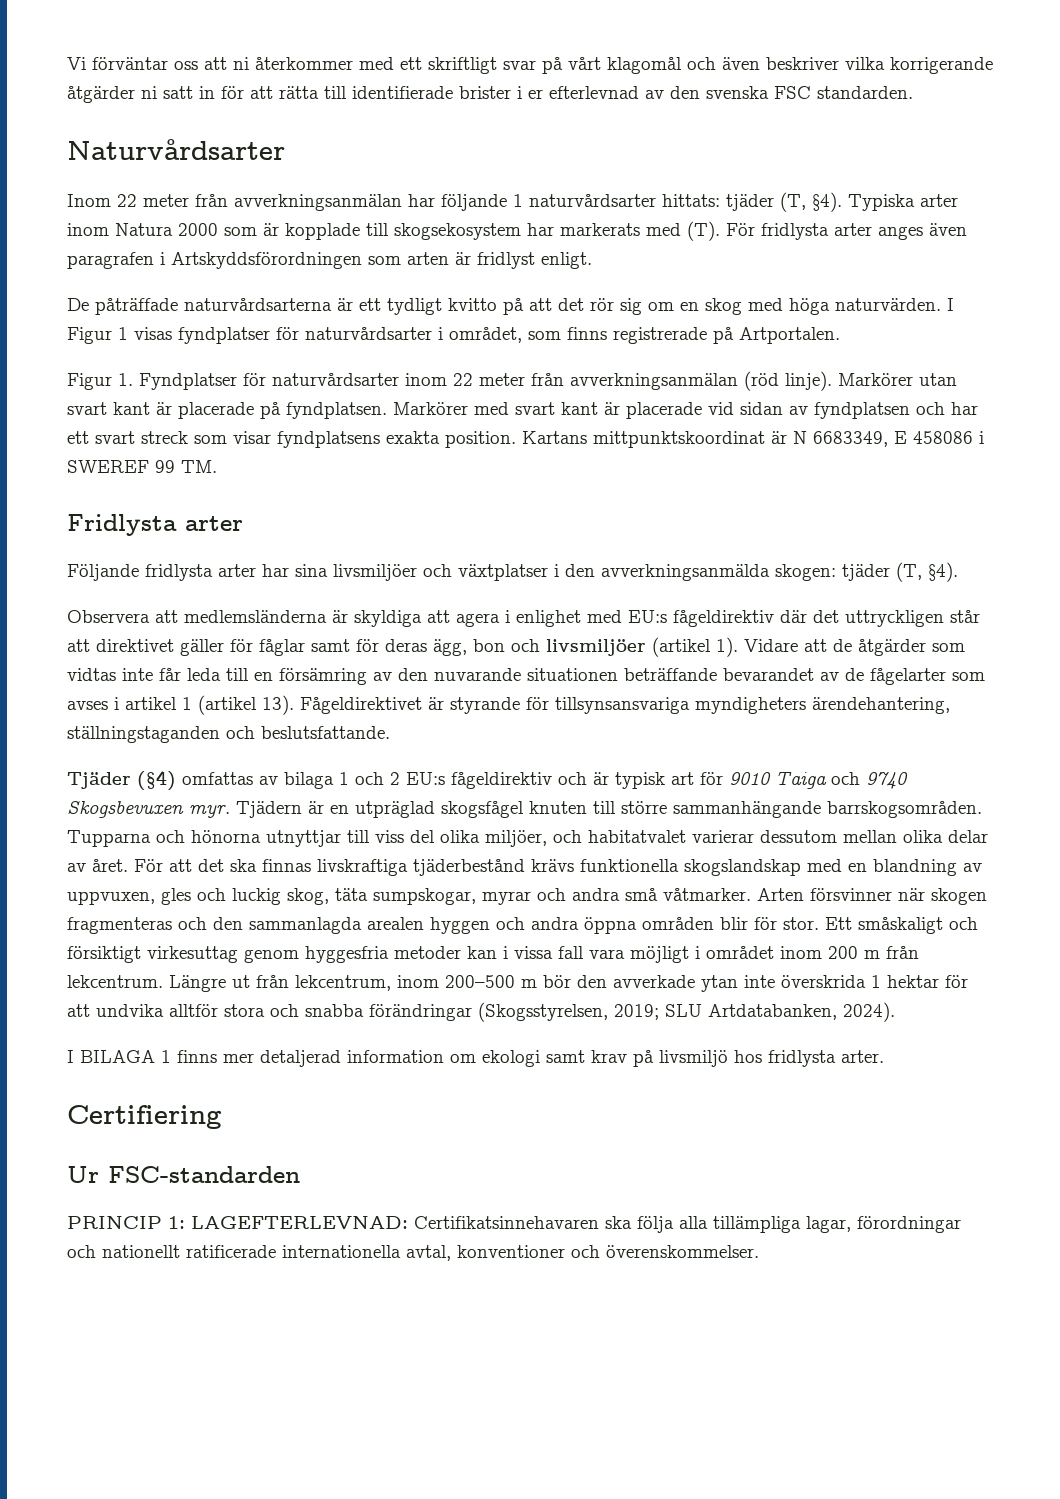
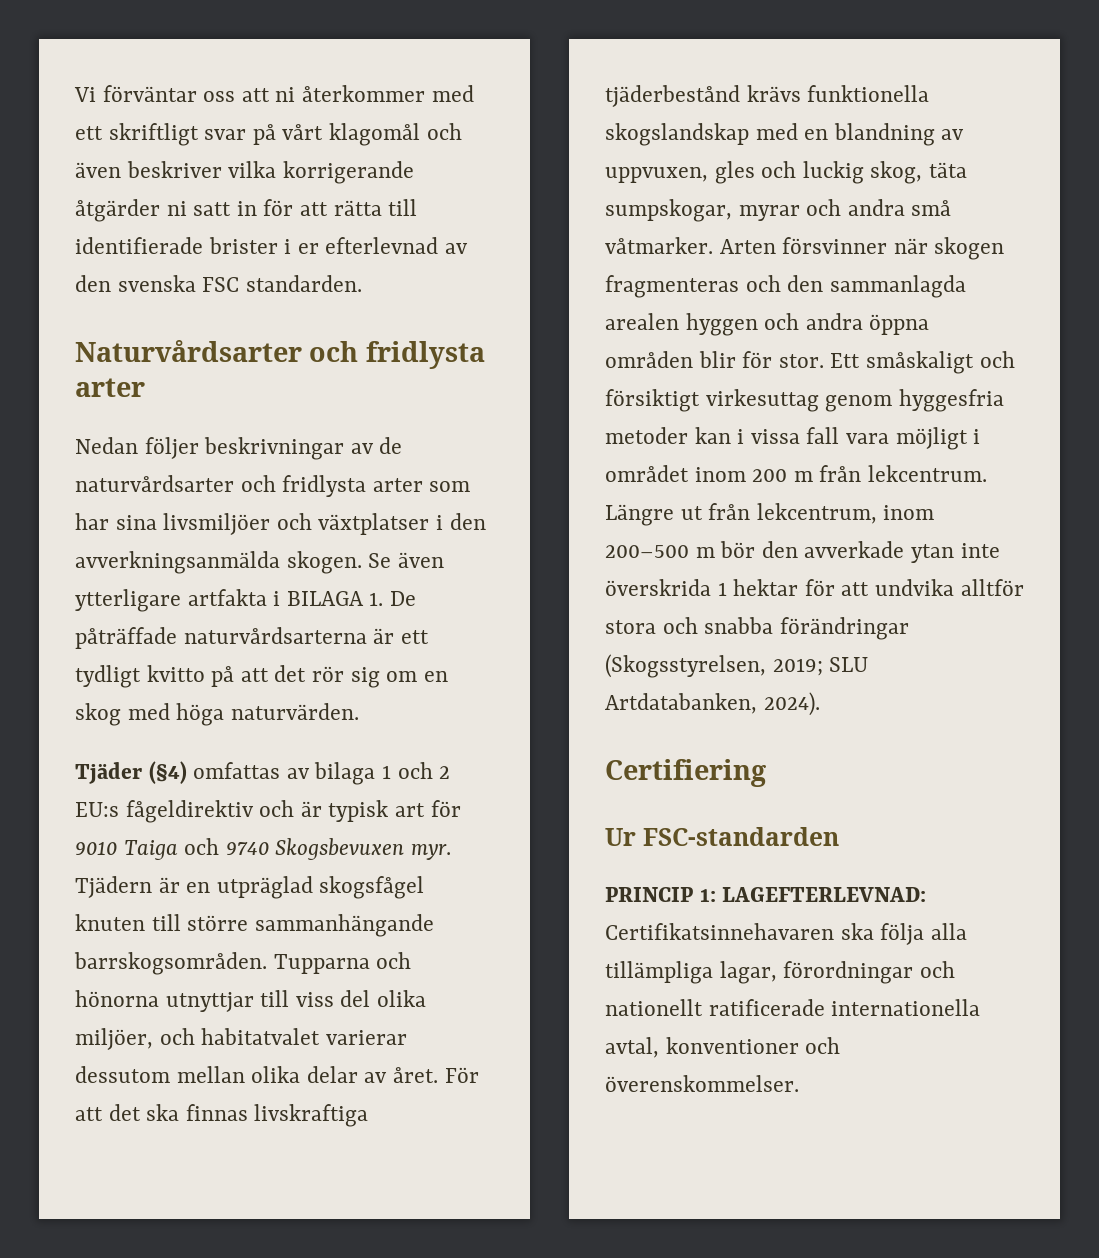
[67,192,958,212] [67,221,967,241] [67,252,592,269] // Inom 22 meter från avverkningsanmälan har följande 1 naturvårdsarter hittats: tjäder (T, §4). Typiska arter inom Natura 2000 som är kopplade till skogsekosystem har markerats med (T). För fridlysta arter anges även paragrafen i Artskyddsförordningen som arten är fridlyst enligt. // -> [309,341,485,369] [75,378,145,397] [75,437,403,460] [75,475,471,497] [75,513,486,535] [75,551,444,574] [75,589,384,612] och fridlysta arter // Nedan följer beskrivningar av de naturvårdsarter och fridlysta arter som har sina livsmiljöer och växtplatser i den avverkningsanmälda skogen. Se även ytterligare artfakta i BILAGA 1.
[947,298,954,311] [67,327,840,344] [67,371,957,391] [67,402,978,419] [67,431,984,448] [67,460,217,473] [67,514,243,536] [67,562,958,582] [67,610,980,627] [67,637,965,657] [67,668,985,685] [67,695,950,715] [67,726,390,743] I Figur 1 visas fyndplatser för naturvårdsarter i området, som finns registrerade på Artportalen. // Figur 1. Fyndplatser för naturvårdsarter inom 22 meter från avverkningsanmälan (röd linje). Markörer utan svart kant är placerade på fyndplatsen. Markörer med svart kant är placerade vid sidan av fyndplatsen och har ett svart streck som visar fyndplatsens exakta position. Kartans mittpunktskoordinat är N 6683349, E 458086 i SWEREF 99 TM. // Fridlysta arter // Följande fridlysta arter har sina livsmiljöer och växtplatser i den avverkningsanmälda skogen: tjäder (T, §4). // Observera att medlemsländerna är skyldiga att agera i enlighet med EU:s fågeldirektiv där det uttryckligen står att direktivet gäller för fåglar samt för deras ägg, bon och livsmiljöer (artikel 1). Vidare att de åtgärder som vidtas inte får leda till en försämring av den nuvarande situationen beträffande bevarandet av de fågelarter som avses i artikel 1 (artikel 13). Fågeldirektivet är styrande för tillsynsansvariga myndigheters ärendehantering, ställningstaganden och beslutsfattande. -> (359, 711) none
[67,1050,884,1067] // I BILAGA 1 finns mer detaljerad information om ekologi samt krav på livsmiljö hos fridlysta arter. -> (820, 704) none

